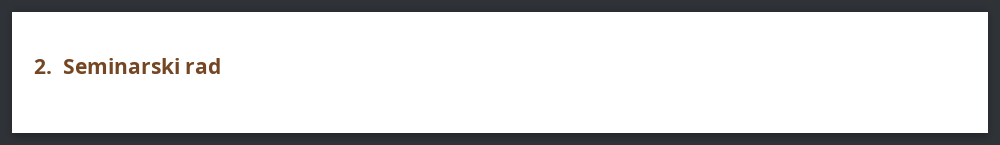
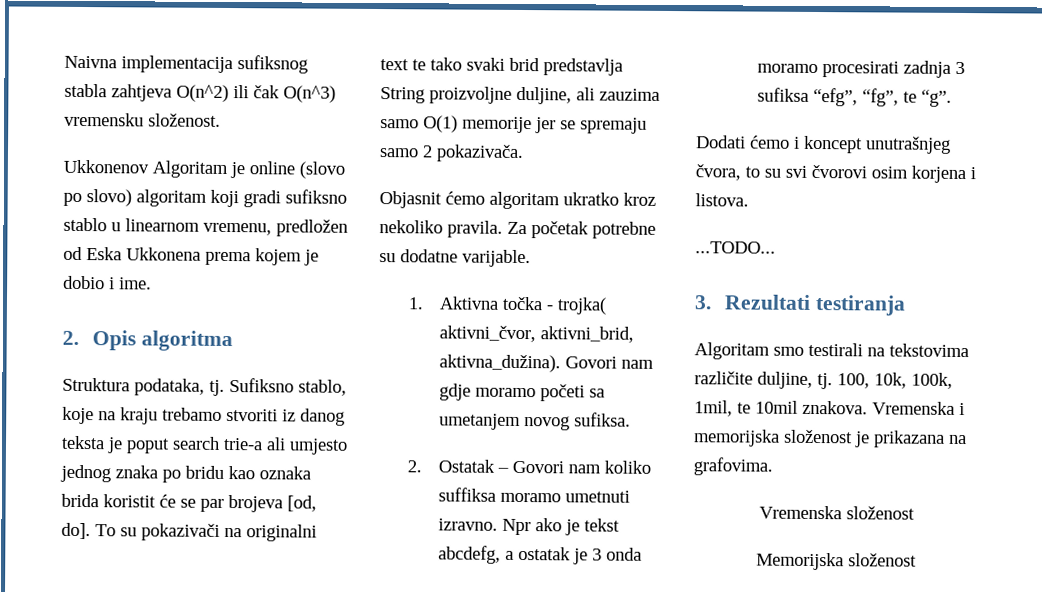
[34,58,222,74] 2. Seminarski rad -> [64,55,308,74] [64,83,336,103] [64,112,221,127] [63,159,345,179] [63,189,347,208] [63,217,348,237] [63,246,319,266] [63,275,152,290] [62,330,234,352] [62,377,347,396] [62,406,345,426] [61,435,348,455] [60,464,311,483] [61,493,317,513] [61,522,317,542] [380,57,623,76] [380,86,660,105] [380,115,647,134] [379,144,524,163] [379,191,656,210] [379,220,656,239] [379,249,531,268] [408,296,607,315] [438,325,634,343] [438,354,654,373] [438,383,605,402] [438,412,631,431] [407,459,651,474] [437,487,630,503] [437,518,620,536] [437,545,642,565] [756,60,965,78] [756,87,952,107] [696,135,951,154] [695,164,976,184] [695,193,749,207] [695,241,776,254] [694,294,907,316] [694,342,969,360] [694,371,953,390] [694,400,965,417] [694,429,967,448] [693,457,773,476] [758,505,915,520] [756,552,917,571] Naivna implementacija sufiksnog stabla zahtjeva O(n^2) ili čak O(n^3) vremensku složenost. // Ukkonenov Algoritam je online (slovo po slovo) algoritam koji gradi sufiksno stablo u linearnom vremenu, predložen od Eska Ukkonena prema kojem je dobio i ime. // 2. Opis algoritma // Struktura podataka, tj. Sufiksno stablo, koje na kraju trebamo stvoriti iz danog teksta je poput search trie-a ali umjesto jednog znaka po bridu kao oznaka brida koristit će se par brojeva [od, do]. To su pokazivači na originalni text te tako svaki brid predstavlja String proizvoljne duljine, ali zauzima samo O(1) memorije jer se spremaju samo 2 pokazivača. // Objasnit ćemo algoritam ukratko kroz nekoliko pravila. Za početak potrebne su dodatne varijable. // 1. Aktivna točka - trojka( aktivni_čvor, aktivni_brid, aktivna_dužina). Govori nam gdje moramo početi sa umetanjem novog sufiksa. // 2. Ostatak – Govori nam koliko suffiksa moramo umetnuti izravno. Npr ako je tekst abcdefg, a ostatak je 3 onda moramo procesirati zadnja 3 sufiksa “efg”, “fg”, te “g”. // Dodati ćemo i koncept unutrašnjeg čvora, to su svi čvorovi osim korjena i listova. // ...TODO... // 3. Rezultati testiranja // Algoritam smo testirali na tekstovima različite duljine, tj. 100, 10k, 100k, 1mil, te 10mil znakova. Vremenska i memorijska složenost je prikazana na grafovima. // Vremenska složenost // Memorijska složenost

